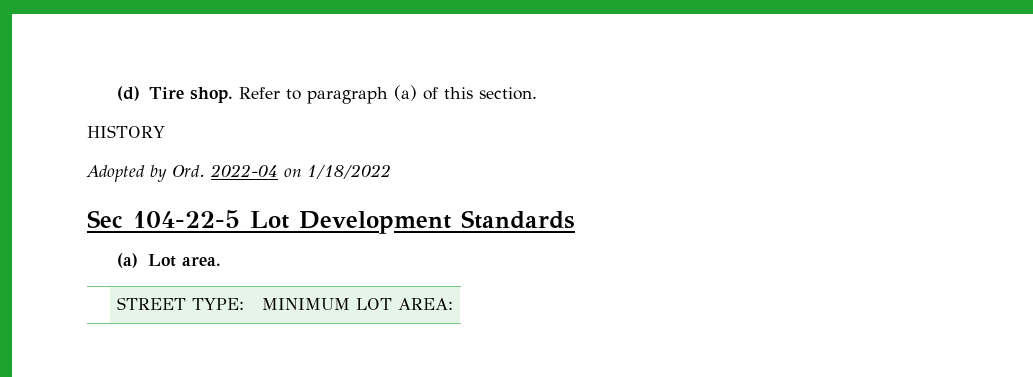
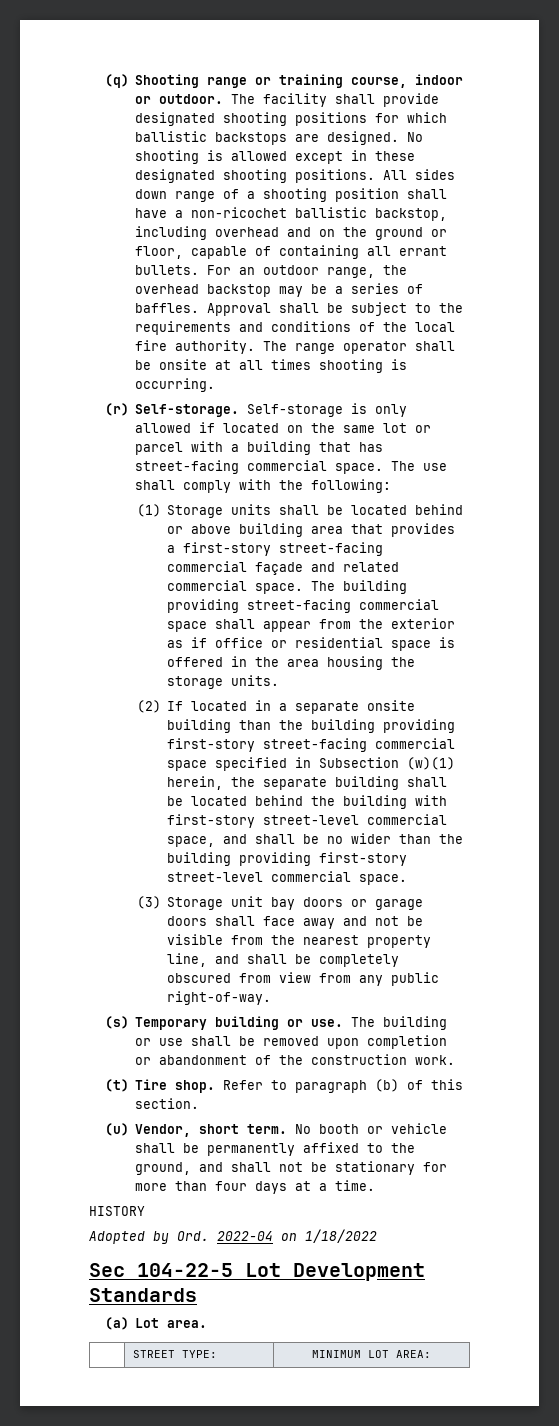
[117,86,141,101] (d) -> [104,74,464,88] [135,93,440,107] [135,112,448,126] [135,131,424,145] [135,150,416,164] [135,169,456,183] [135,188,448,202] [135,207,448,221] [135,226,448,240] [135,245,448,259] [135,265,408,278] [135,283,424,297] [135,302,464,316] [135,321,456,335] [135,340,456,354] [135,359,408,373] [135,378,216,392] [104,403,408,417] [135,422,432,433] [135,441,384,455] [135,460,448,474] [135,479,392,493] [136,504,464,518] [167,523,456,537] [167,542,384,556] [167,561,400,575] [167,580,408,594] [167,599,440,613] [167,618,456,632] [167,637,456,651] [167,656,416,670] [167,675,280,689] [136,700,416,714] [167,719,456,733] [167,738,456,752] [167,757,456,771] [167,776,448,790] [167,795,448,809] [167,814,448,828] [167,833,464,847] [167,852,408,866] [167,871,408,885] [136,896,424,910] [167,916,424,929] [167,934,432,948] [167,953,400,967] [167,972,440,986] [167,991,272,1005] [104,1016,448,1030] [135,1035,448,1049] [135,1054,456,1065] [104,1079,129,1092] (q) Shooting range or training course, indoor or outdoor. The facility shall provide designated shooting positions for which ballistic backstops are designed. No shooting is allowed except in these designated shooting positions. All sides down range of a shooting position shall have a non-ricochet ballistic backstop, including overhead and on the ground or floor, capable of containing all errant bullets. For an outdoor range, the overhead backstop may be a series of baffles. Approval shall be subject to the requirements and conditions of the local fire authority. The range operator shall be onsite at all times shooting is occurring. // (r) Self-storage. Self-storage is only allowed if located on the same lot or parcel with a building that has street-facing commercial space. The use shall comply with the following: // (1) Storage units shall be located behind or above building area that provides a first-story street-facing commercial façade and related commercial space. The building providing street-facing commercial space shall appear from the exterior as if office or residential space is offered in the area housing the storage units. // (2) If located in a separate onsite building than the building providing first-story street-facing commercial space specified in Subsection (w)(1) herein, the separate building shall be located behind the building with first-story street-level commercial space, and shall be no wider than the building providing first-story street-level commercial space. // (3) Storage unit bay doors or garage doors shall face away and not be visible from the nearest property line, and shall be completely obscured from view from any public right-of-way. // (s) Temporary building or use. The building or use shall be removed upon completion or abandonment of the construction work. // (t)
[394,85,418,101] (a) -> [375,1079,400,1092] (b)
(538, 93) none -> [104,1123,448,1137] [135,1142,416,1156] [135,1161,448,1175] [135,1180,376,1194] // (u) Vendor, short term. No booth or vehicle shall be permanently affixed to the ground, and shall not be stationary for more than four days at a time.

